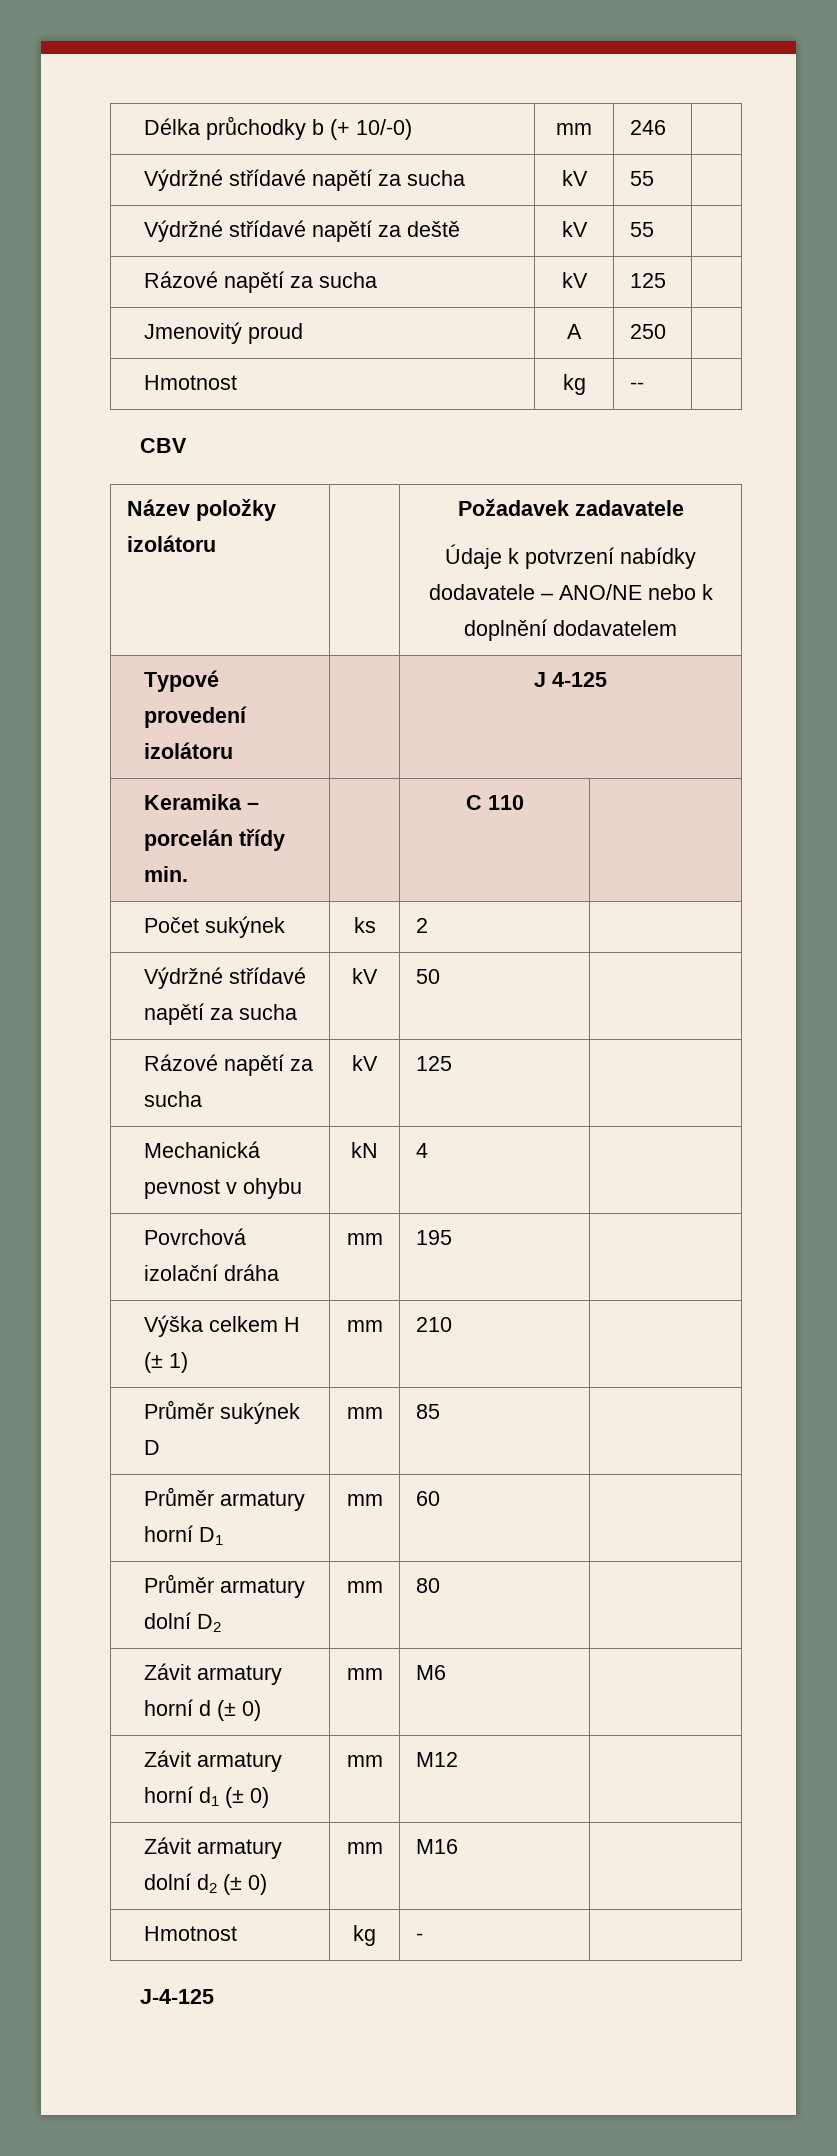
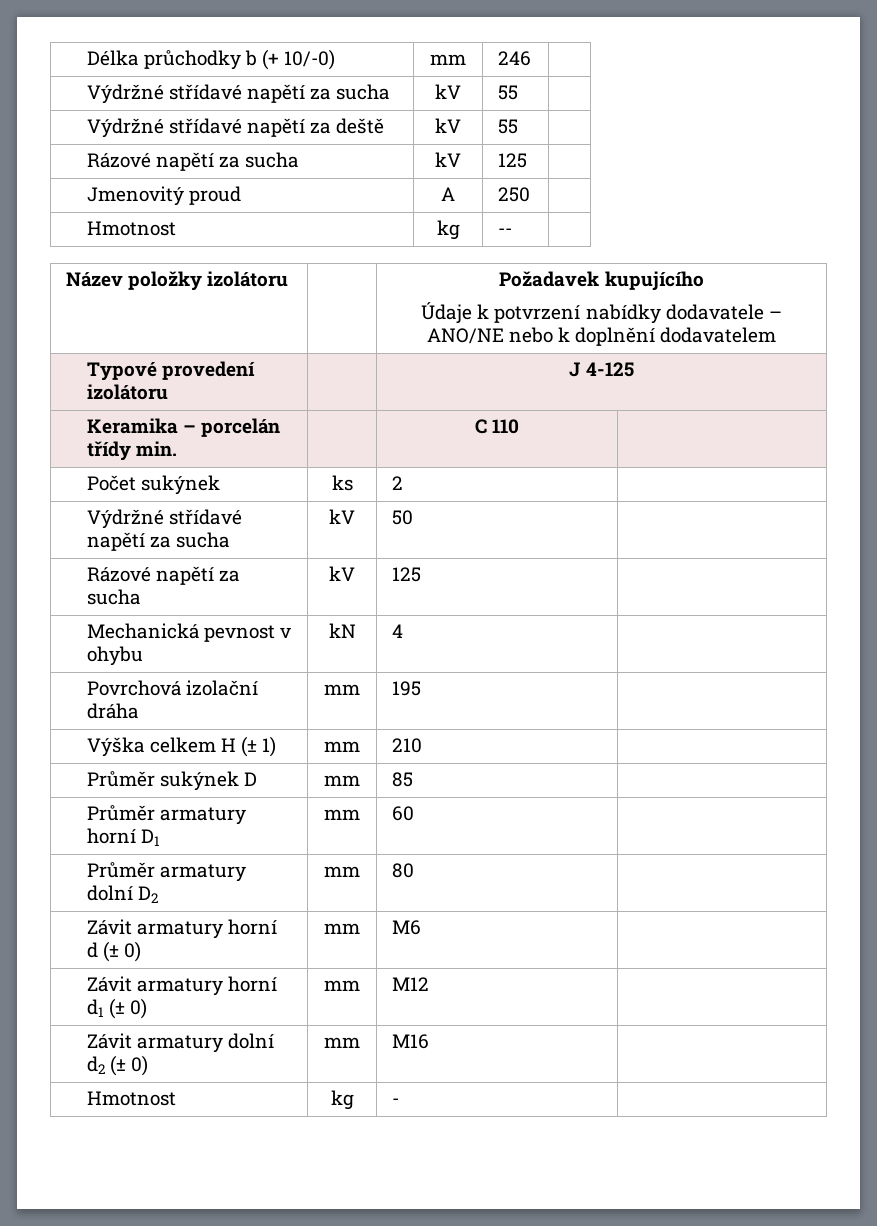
[139,438,187,453] // CBV -> (513, 231) none
[574,500,684,516] zadavatele -> [604,271,704,291] kupujícího
[139,1989,214,2004] // J-4-125 -> (400, 1101) none

